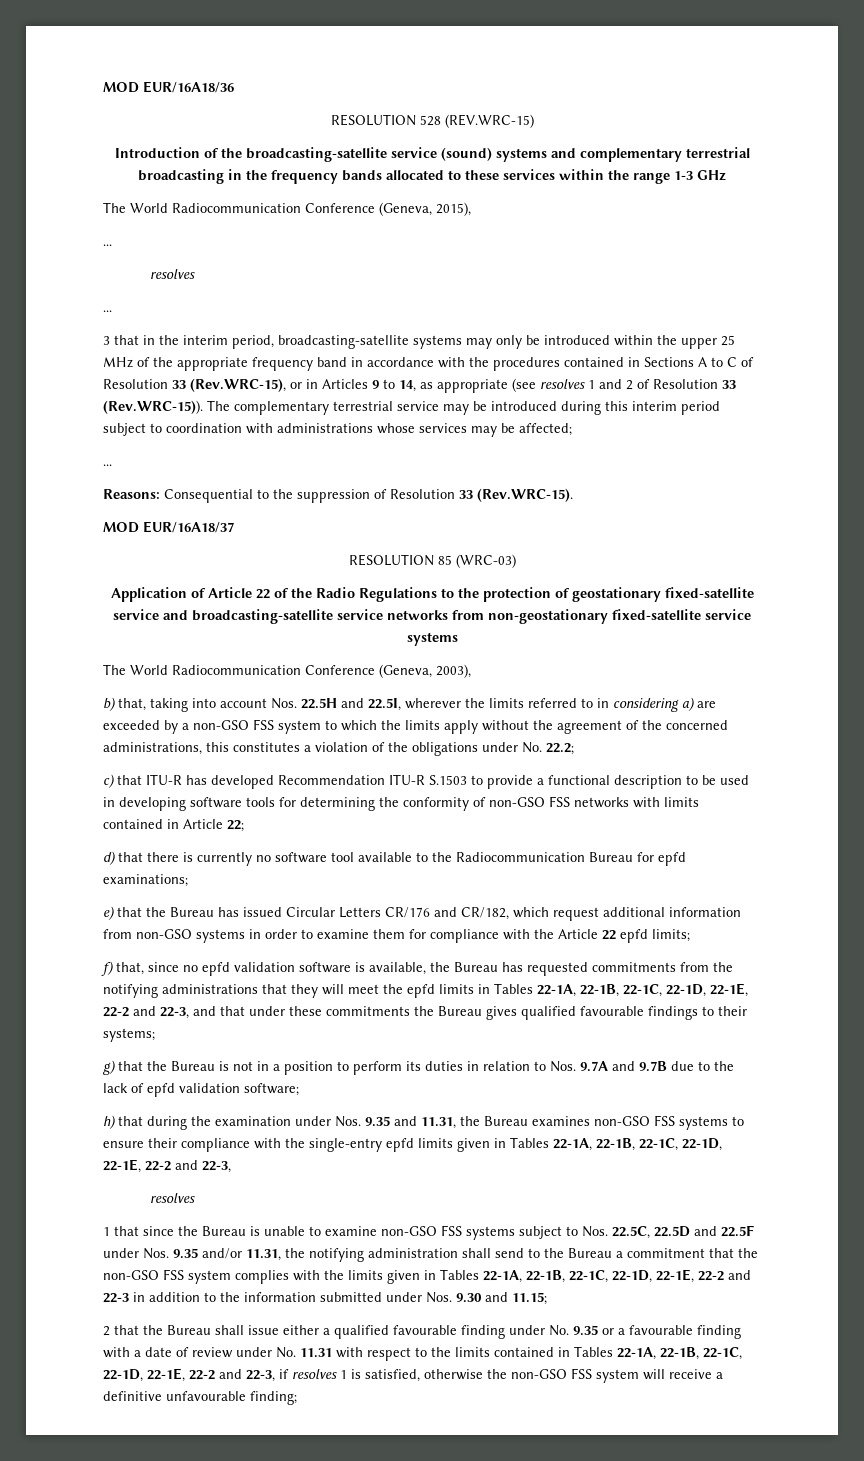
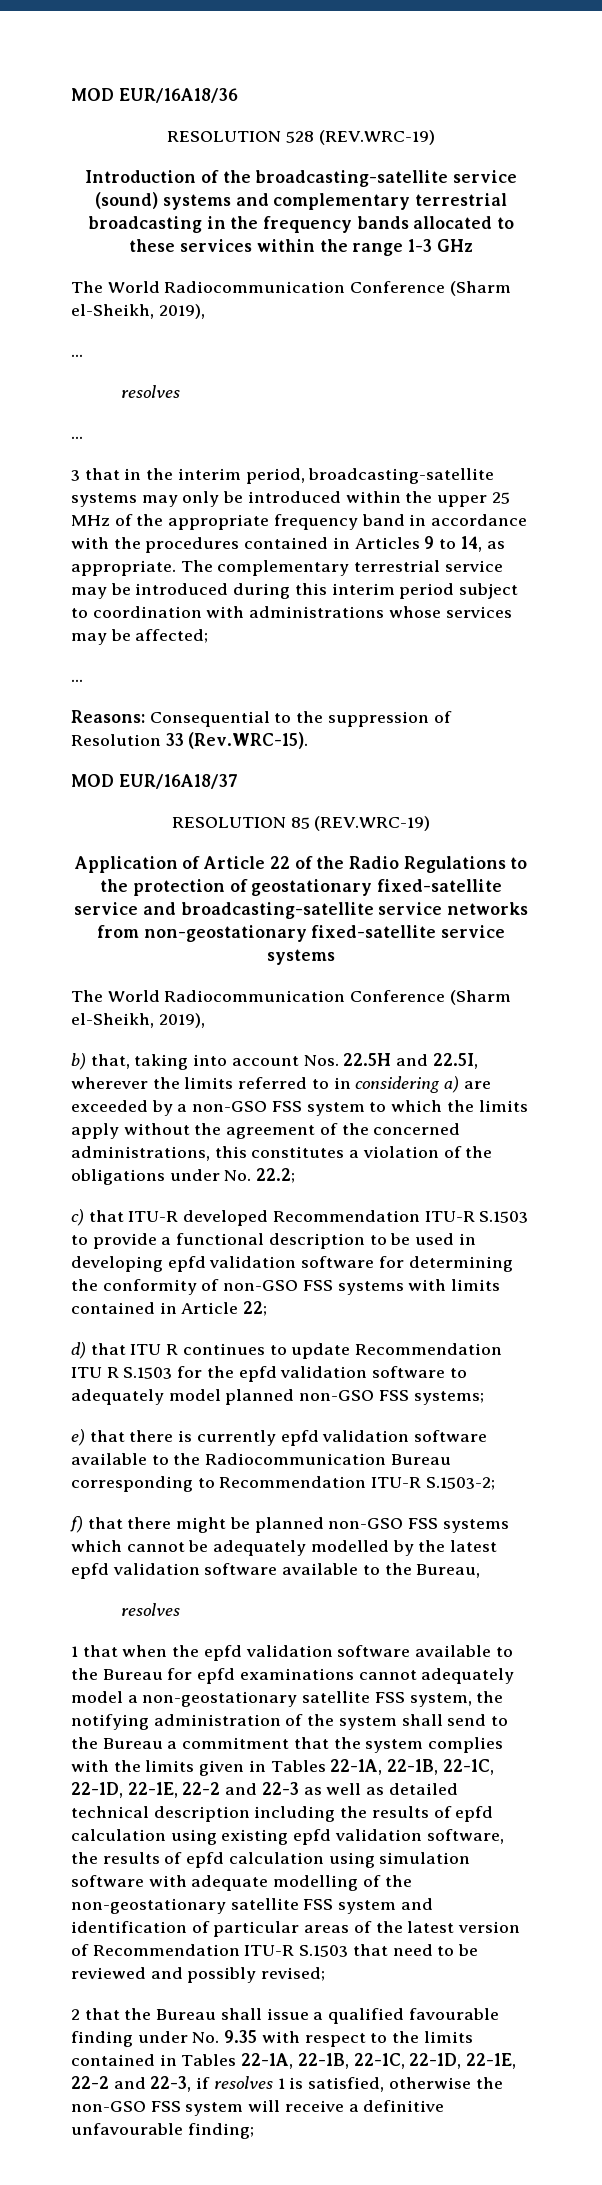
[444,114,534,128] (REV.WRC-15) -> [318,130,435,145] (REV.WRC-19)
[379,202,471,216] (Geneva, 2015), -> [449,281,511,296] [71,304,205,319] (Sharm el-Sheikh, 2019),
[644,357,754,367] [103,378,318,392] Sections A to C of Resolution 33 (Rev.WRC-15), or in -> (350, 543) none
[437,378,736,393] [103,400,203,414] appropriate (see resolves 1 and 2 of Resolution 33 (Rev.WRC-15)). -> [71,560,176,576] appropriate.
[455,554,516,568] (WRC-03) -> [314,816,431,831] (REV.WRC-19)
[379,664,471,678] (Geneva, 2003), -> [449,990,511,1005] [71,1013,205,1028] (Sharm el-Sheikh, 2019),
[186,775,207,785] has -> (179, 1216) none
[190,797,275,808] software tools -> [167,1256,375,1272] epfd validation software
[574,797,629,808] networks -> [337,1281,404,1295] systems
[147,852,354,866] there is currently no software tool -> [130,1343,503,1359] [71,1366,467,1382] [71,1389,484,1405] [71,1429,488,1446] ITU R continues to update Recommendation ITU R S.1503 for the epfd validation software to adequately model planned non-GSO FSS systems; // e) that there is currently epfd validation software
[637,852,686,866] [103,874,188,887] [103,906,741,921] [103,929,690,943] [101,961,733,976] [103,983,748,998] [103,1006,747,1020] [103,1028,155,1042] [103,1060,734,1075] [103,1083,299,1097] [103,1115,744,1130] [103,1137,722,1152] [103,1159,231,1173] [149,1193,195,1203] [103,1225,754,1240] [103,1248,458,1262] for epfd examinations; // e) that the Bureau has issued Circular Letters CR/176 and CR/182, which request additional information from non-GSO systems in order to examine them for compliance with the Article 22 epfd limits; // f) that, since no epfd validation software is available, the Bureau has requested commitments from the notifying administrations that they will meet the epfd limits in Tables 22-1A, 22-1B, 22-1C, 22-1D, 22-1E, 22-2 and 22-3, and that under these commitments the Bureau gives qualified favourable findings to their systems; // g) that the Bureau is not in a position to perform its duties in relation to Nos. 9.7A and 9.7B due to the lack of epfd validation software; // h) that during the examination under Nos. 9.35 and 11.31, the Bureau examines non-GSO FSS systems to ensure their compliance with the single-entry epfd limits given in Tables 22-1A, 22-1B, 22-1C, 22-1D, 22-1E, 22-2 and 22-3, // resolves // 1 that since the Bureau is unable to examine non-GSO FSS systems subject to Nos. 22.5C, 22.5D and 22.5F under Nos. 9.35 and/or 11.31, the notifying administration -> [71,1476,495,1492] [70,1516,509,1533] [71,1540,498,1556] [71,1563,481,1579] [120,1603,180,1616] [71,1645,513,1661] [71,1668,515,1684] [71,1691,504,1707] [71,1714,397,1730] corresponding to Recommendation ITU-R S.1503-2; // f) that there might be planned non-GSO FSS systems which cannot be adequately modelled by the latest epfd validation software available to the Bureau, // resolves // 1 that when the epfd validation software available to the Bureau for epfd examinations cannot adequately model a non-geostationary satellite FSS system, the notifying administration of the system
[103,1269,184,1280] non-GSO FSS -> (361, 1743) none
[133,1292,547,1305] in addition to the information submitted under Nos. 9.30 and 11.15; -> [303,1783,458,1795] [71,1806,494,1822] [71,1829,504,1845] [71,1852,471,1868] [71,1875,412,1891] [71,1898,433,1914] [71,1921,521,1937] [71,1944,479,1957] [71,1967,326,1983] as well as detailed technical description including the results of epfd calculation using existing epfd validation software, the results of epfd calculation using simulation software with adequate modelling of the non-geostationary satellite FSS system and identification of particular areas of the latest version of Recommendation ITU-R S.1503 that need to be reviewed and possibly revised;
[283,1325,319,1335] either -> (309, 2014) none
[602,1325,741,1339] [103,1347,332,1358] or a favourable finding with a date of review under No. 11.31 -> (258, 2036) none

